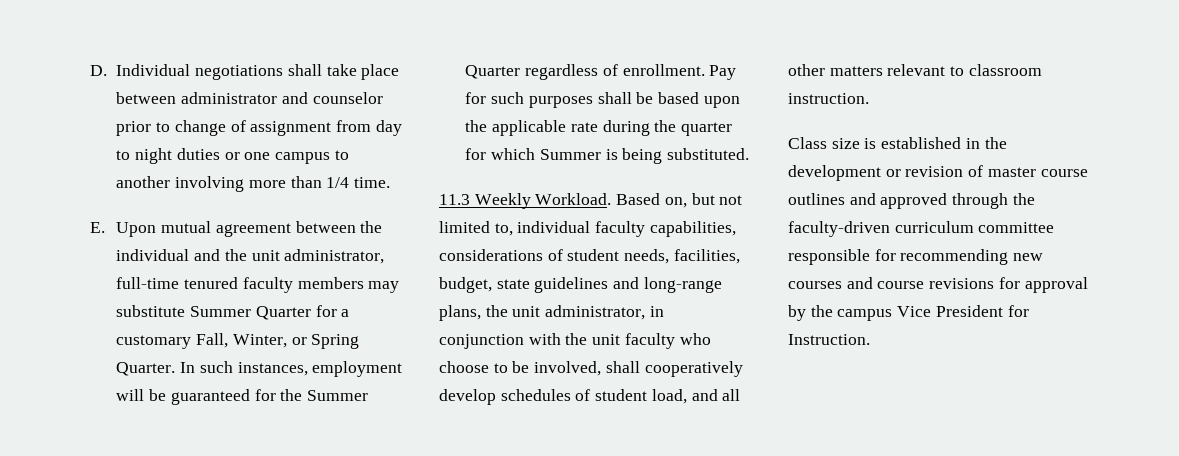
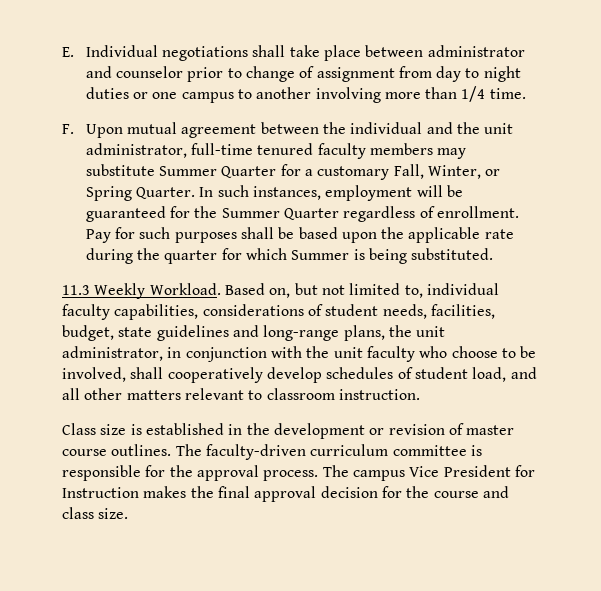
[90,65,107,76] D. -> [62,47,74,57] E.
[90,222,105,233] E. -> [62,124,74,134] F.
[788,193,1035,209] outlines and approved through the -> [111,444,202,456] outlines. The
(1055, 227) none -> [470,445,482,456] is
[900,249,1044,265] [788,277,1088,293] [788,305,1029,321] [788,334,870,345] recommending new courses and course revisions for approval by the campus Vice President for Instruction. -> [169,465,535,481] [62,486,509,502] [62,507,129,519] the approval process. The campus Vice President for Instruction makes the final approval decision for the course and class size.

